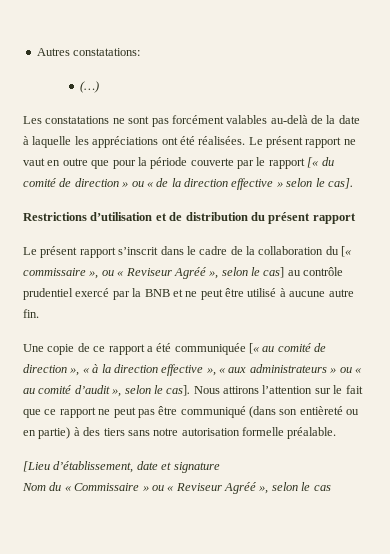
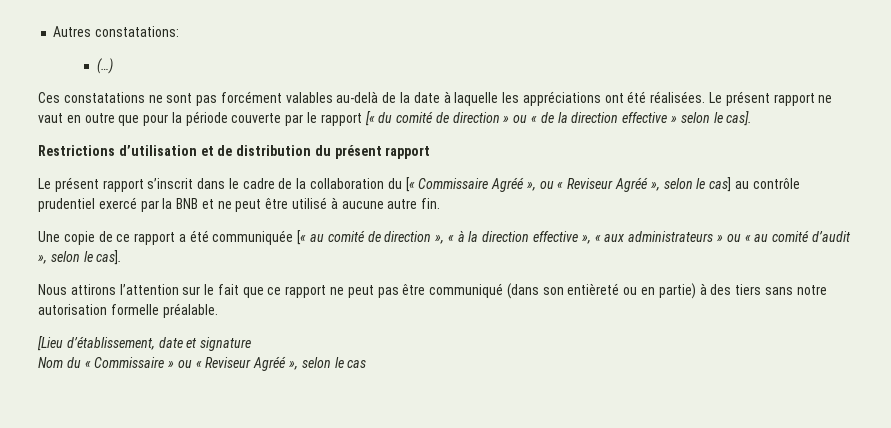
[23,116,42,124] Les -> [38,92,60,103] Ces
[23,268,86,276] commissaire -> [418,177,525,192] Commissaire Agréé
(191, 390) none -> (123, 257) //

